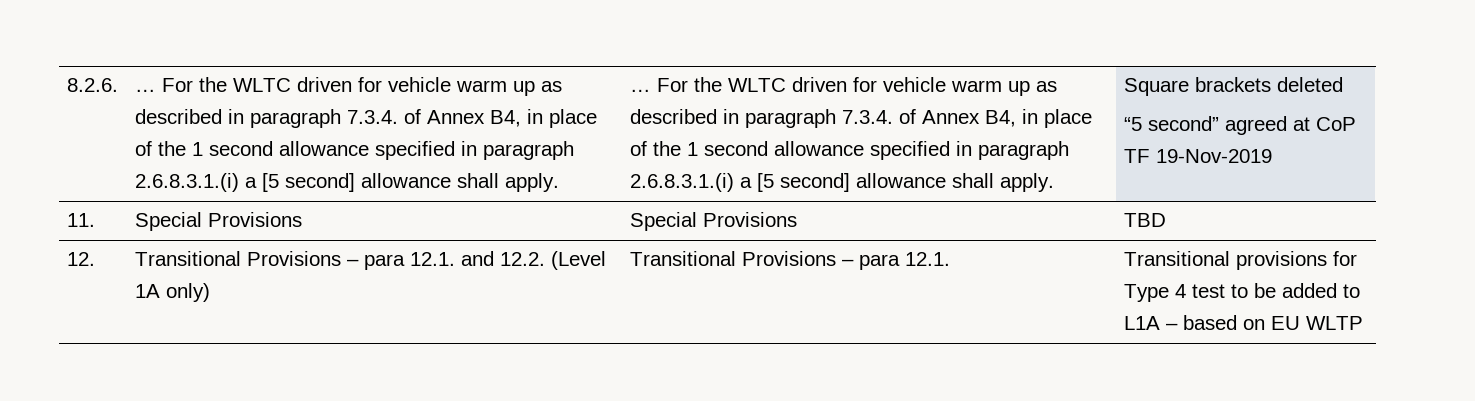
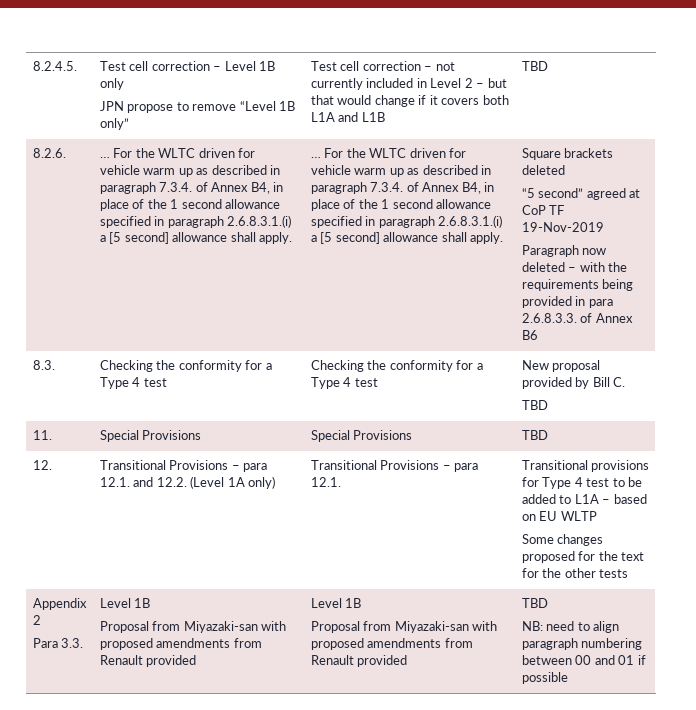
(67, 85) none -> [32,61,77,71] [99,61,276,71] [99,78,124,90] [99,101,296,113] [99,118,129,130] [310,61,455,71] [310,78,507,90] [310,95,509,107] [310,112,385,122] [521,61,548,71] 8.2.4.5. | Test cell correction – Level 1B only // JPN propose to remove “Level 1B only” | Test cell correction – not currently included in Level 2 – but that would change if it covers both L1A and L1B | TBD //
(1273, 156) none -> [521,245,607,257] [521,262,628,272] [521,279,634,291] [521,296,613,308] [521,313,633,323] [521,330,538,340] [32,360,55,370] [99,360,272,372] [99,377,167,389] [310,360,483,372] [310,377,378,389] [521,360,601,372] [521,377,626,389] [521,400,548,410] // Paragraph now deleted – with the requirements being provided in para 2.6.8.3.3. of Annex B6 // 8.3. | Checking the conformity for a Type 4 test | Checking the conformity for a Type 4 test | New proposal provided by Bill C. // TBD
(1364, 323) none -> [521,534,604,546] [521,551,645,563] [521,568,629,578] [32,598,87,610] [32,615,41,625] [32,638,84,648] [99,598,151,608] [99,621,287,633] [99,638,262,650] [99,655,197,667] [310,598,362,608] [310,621,498,633] [310,638,473,650] [310,655,408,667] [521,598,548,608] [521,621,620,633] [521,638,643,650] [521,655,646,665] [521,672,568,684] // Some changes proposed for the text for the other tests // Appendix 2 // Para 3.3. | Level 1B // Proposal from Miyazaki-san with proposed amendments from Renault provided | Level 1B // Proposal from Miyazaki-san with proposed amendments from Renault provided | TBD // NB: need to align paragraph numbering between 00 and 01 if possible

